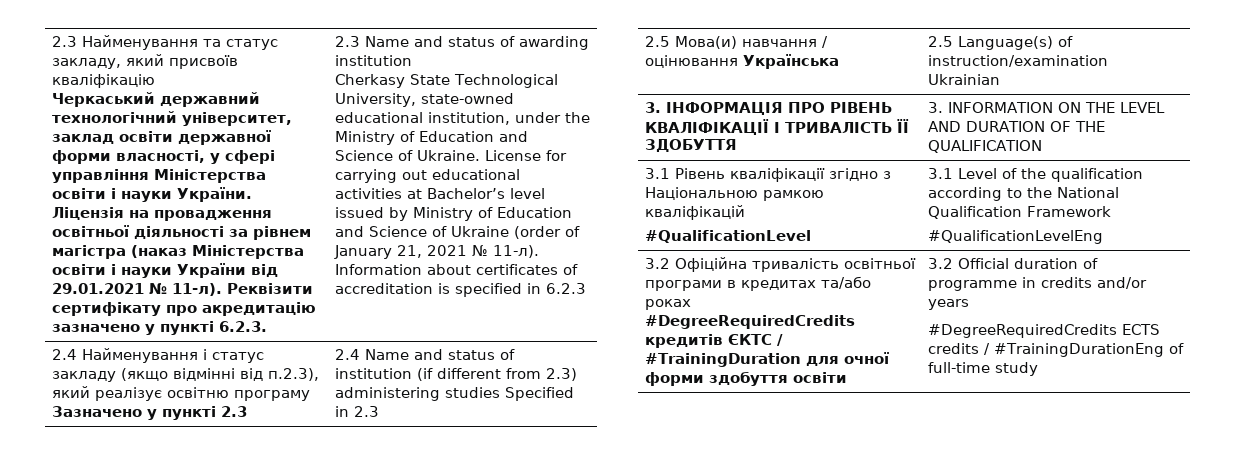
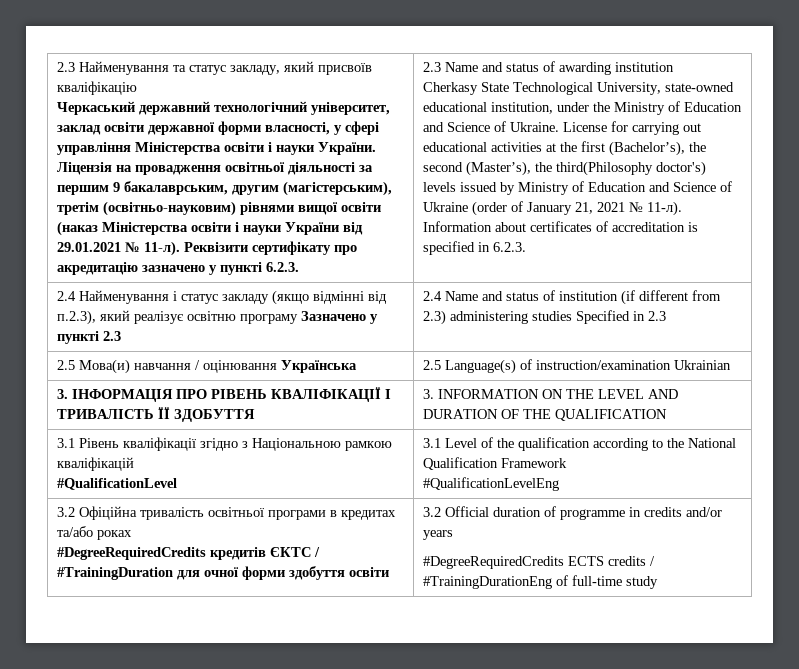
[252,226,311,240] [51,245,126,259] рівнем магістра -> [57,181,393,196] [57,201,382,216] першим 9 бакалаврським, другим (магістерським), третім (освітньо-науковим) рівнями вищої освіти
[426,188,545,199] Bachelor’s level -> [560,141,707,156] [423,161,707,176] [423,182,457,192] the first (Bachelor’s), the second (Master’s), the third(Philosophy doctor's) levels
[545,283,586,294] 6.2.3 -> [493,242,527,252] 6.2.3.

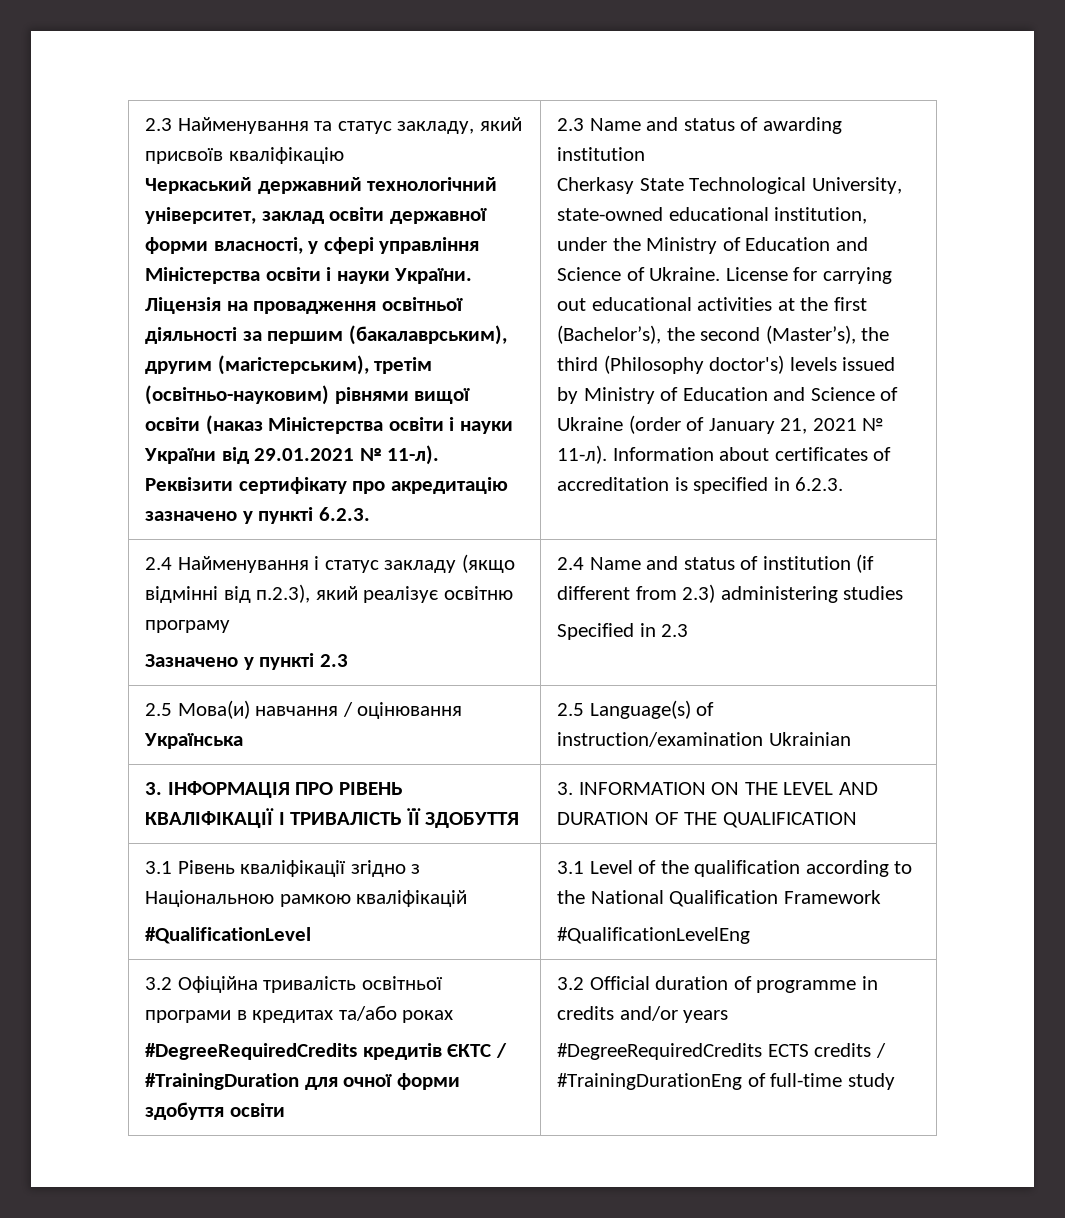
[113,181,229,195] 9 бакалаврським, -> [348,325,507,345] (бакалаврським),
[556,161,654,176] third(Philosophy -> [557,355,704,374] third (Philosophy
(299, 319) none -> (231, 626) //
(573, 316) none -> (904, 593) //

